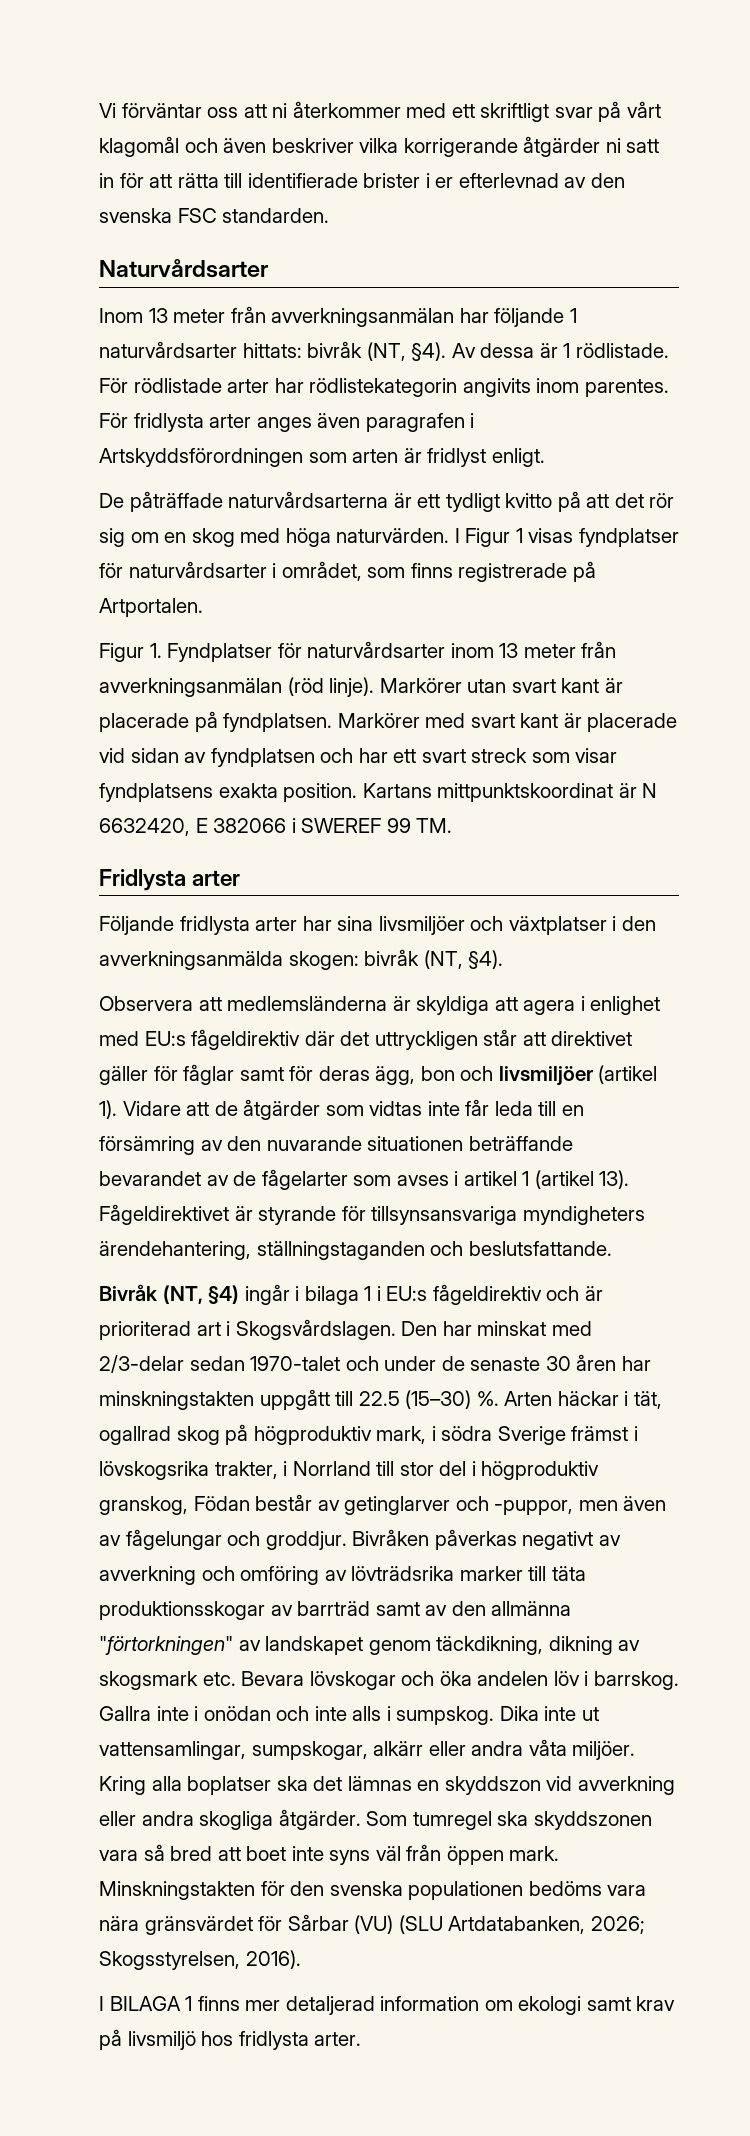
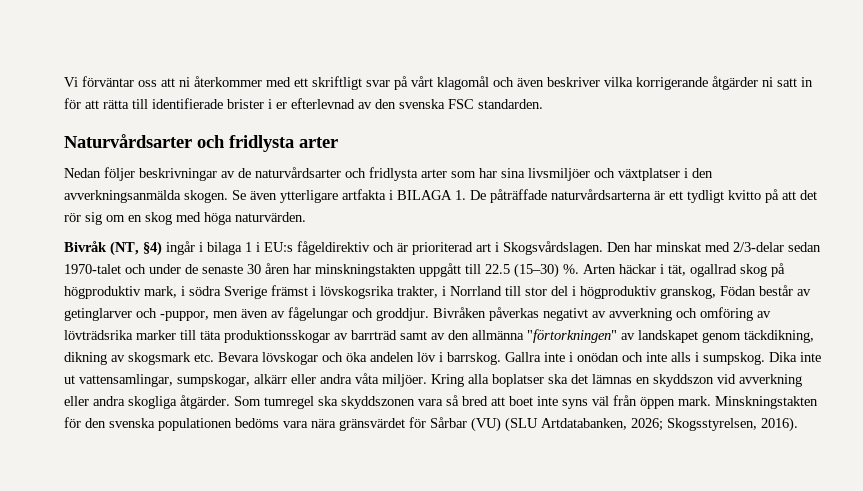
[99,306,577,327] [99,341,669,361] [99,378,669,397] [99,413,475,432] [99,448,545,467] // Inom 13 meter från avverkningsanmälan har följande 1 naturvårdsarter hittats: bivråk (NT, §4). Av dessa är 1 rödlistade. För rödlistade arter har rödlistekategorin angivits inom parentes. För fridlysta arter anges även paragrafen i Artskyddsförordningen som arten är fridlyst enligt. // -> [197,135,338,152] [64,167,713,181] [64,189,466,203] och fridlysta arter // Nedan följer beskrivningar av de naturvårdsarter och fridlysta arter som har sina livsmiljöer och växtplatser i den avverkningsanmälda skogen. Se även ytterligare artfakta i BILAGA 1.
[454,528,679,547] [99,561,596,582] [99,598,203,617] [99,641,617,662] [99,677,623,697] [99,711,678,732] [99,748,618,767] [99,783,658,802] [99,818,453,836] [99,869,241,891] [99,916,656,935] [99,949,504,970] [99,996,661,1015] [99,1029,633,1050] [99,1064,658,1086] [99,1099,584,1120] [99,1136,573,1155] [99,1169,630,1190] [99,1204,645,1225] [99,1241,612,1260] I Figur 1 visas fyndplatser för naturvårdsarter i området, som finns registrerade på Artportalen. // Figur 1. Fyndplatser för naturvårdsarter inom 13 meter från avverkningsanmälan (röd linje). Markörer utan svart kant är placerade på fyndplatsen. Markörer med svart kant är placerade vid sidan av fyndplatsen och har ett svart streck som visar fyndplatsens exakta position. Kartans mittpunktskoordinat är N 6632420, E 382066 i SWEREF 99 TM. // Fridlysta arter // Följande fridlysta arter har sina livsmiljöer och växtplatser i den avverkningsanmälda skogen: bivråk (NT, §4). // Observera att medlemsländerna är skyldiga att agera i enlighet med EU:s fågeldirektiv där det uttryckligen står att direktivet gäller för fåglar samt för deras ägg, bon och livsmiljöer (artikel 1). Vidare att de åtgärder som vidtas inte får leda till en försämring av den nuvarande situationen beträffande bevarandet av de fågelarter som avses i artikel 1 (artikel 13). Fågeldirektivet är styrande för tillsynsansvariga myndigheters ärendehantering, ställningstaganden och beslutsfattande. -> (306, 217) none
[99,1996,676,2015] [99,2029,362,2050] // I BILAGA 1 finns mer detaljerad information om ekologi samt krav på livsmiljö hos fridlysta arter. -> (798, 424) none

